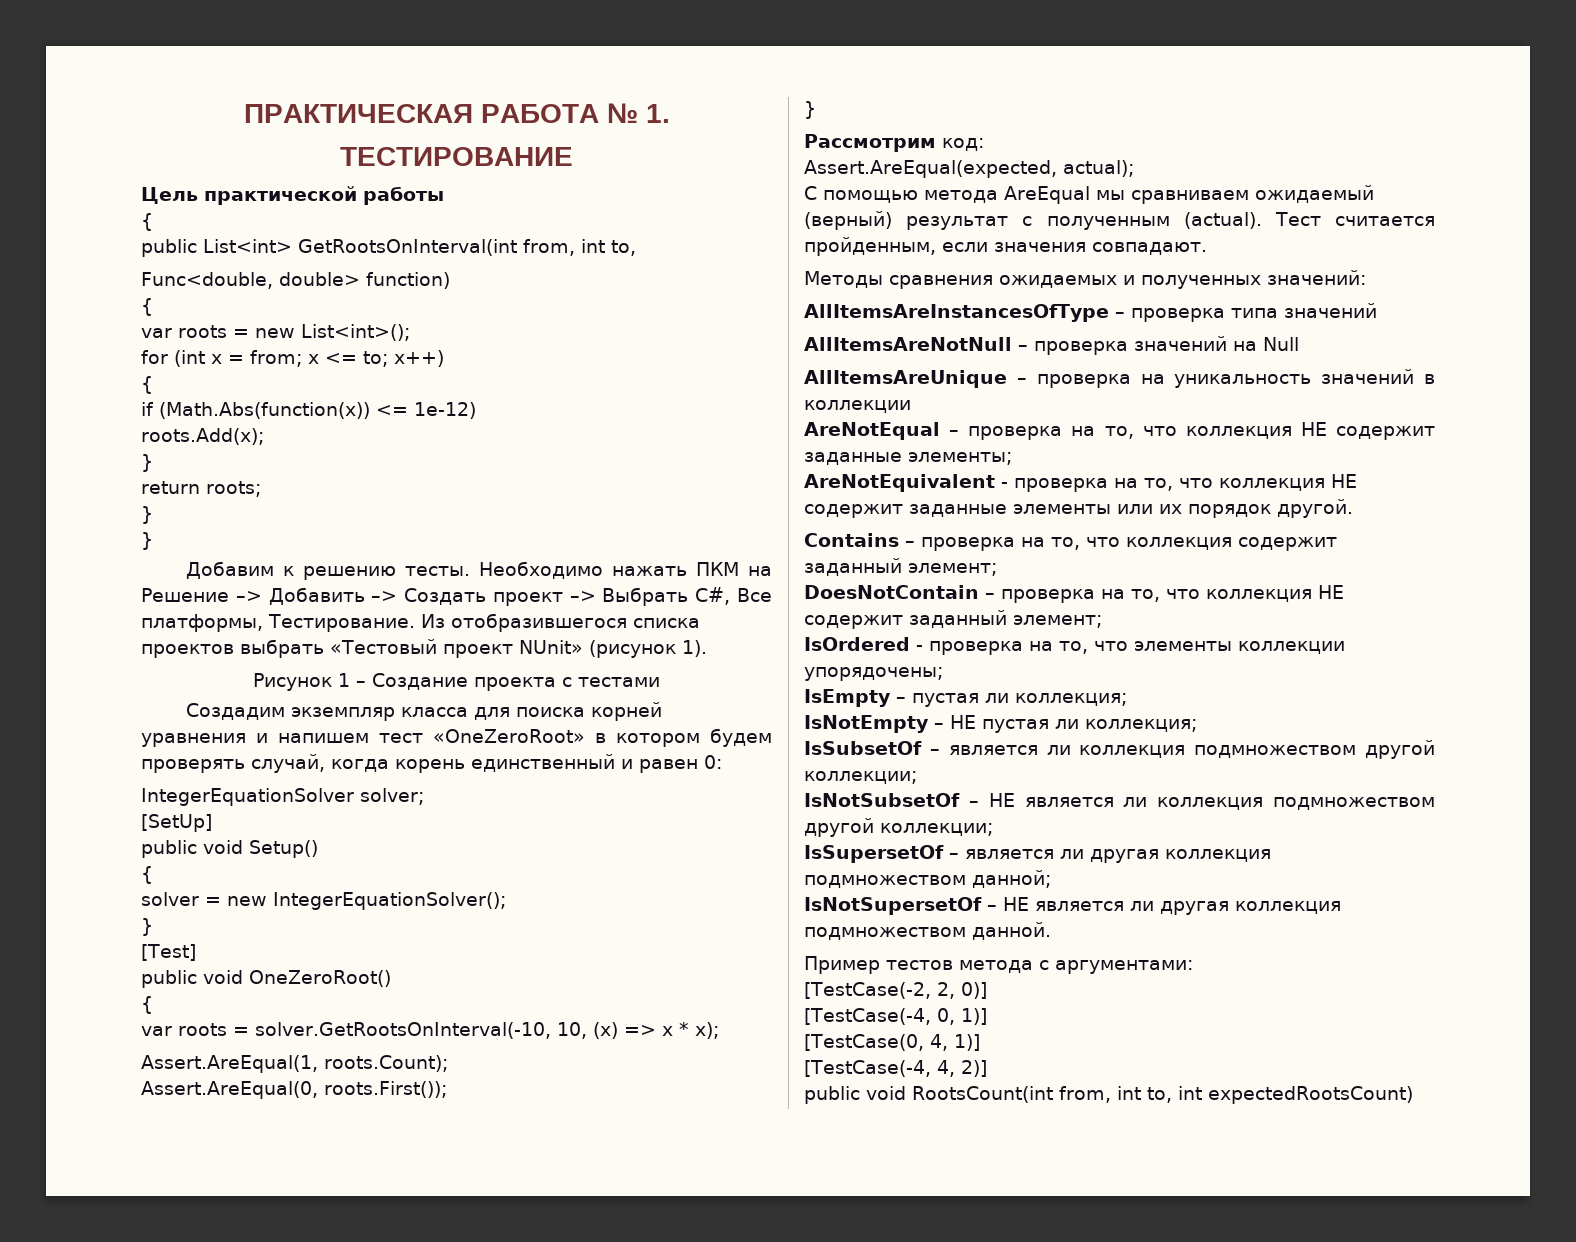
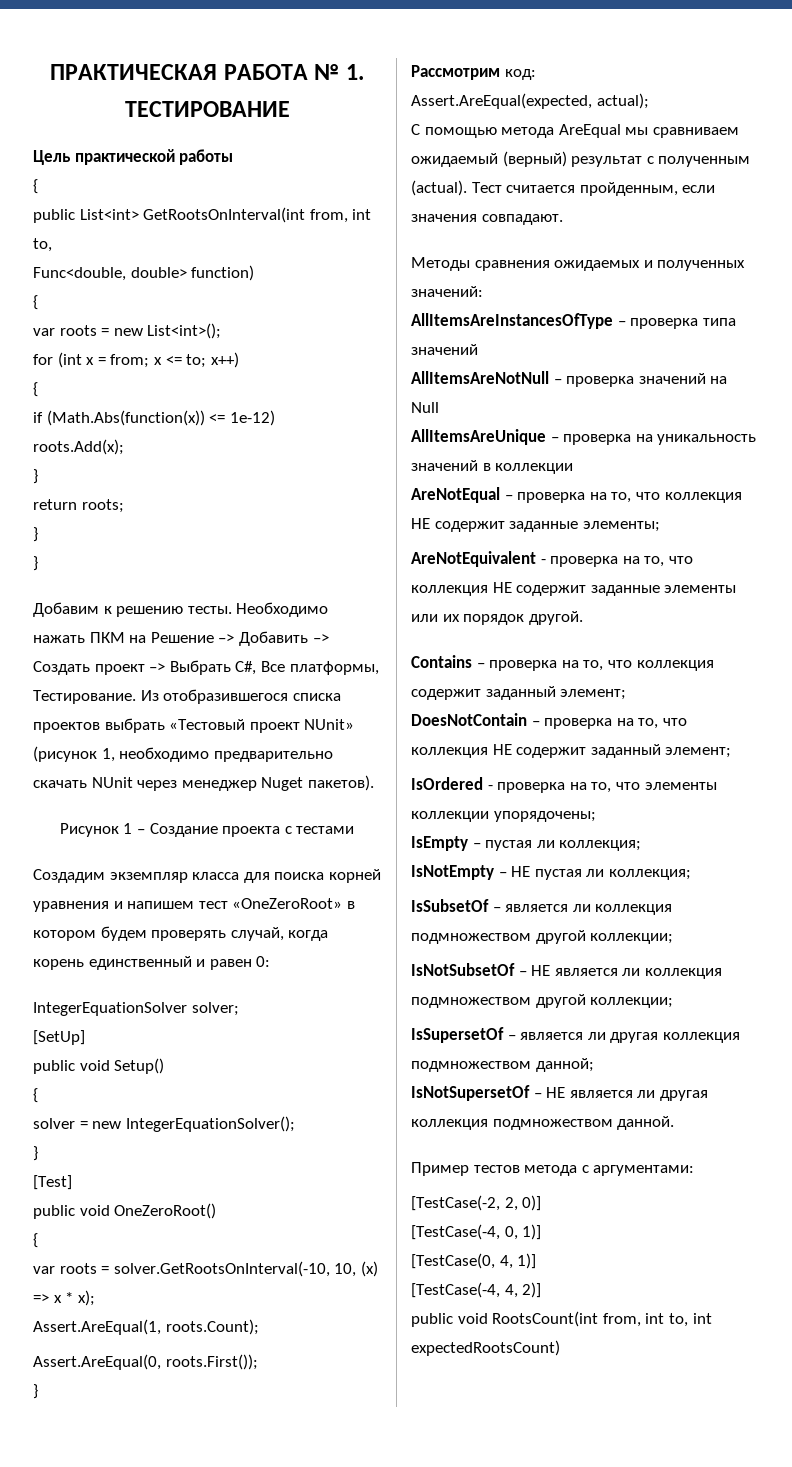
[682,640,707,657] 1). -> [101,747,333,762] [33,775,374,791] 1, необходимо предварительно скачать NUnit через менеджер Nuget пакетов).

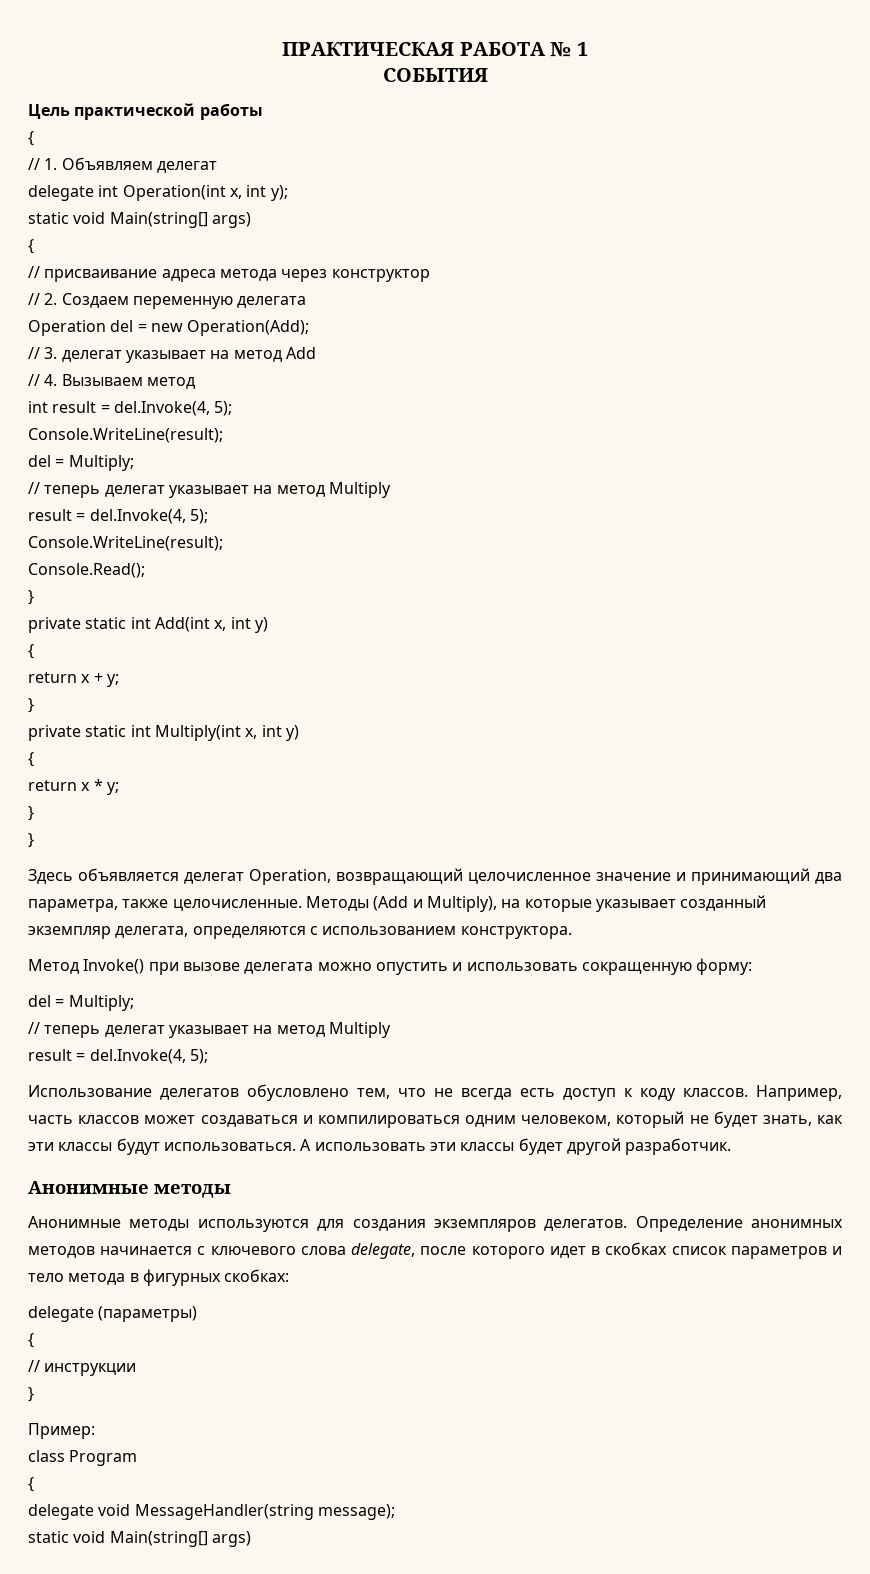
[345,64,364,80] [124,101,290,117] 1. // ТЕСТИРОВАНИЕ -> [576,42,588,56] [382,68,488,82] 1 // СОБЫТИЯ
[33,207,372,223] [33,238,52,252] [33,265,255,281] [33,295,38,310] [33,323,222,339] [33,352,239,368] [33,382,38,397] [33,410,275,426] [33,439,124,455] [33,469,38,484] [33,499,124,513] [33,527,38,542] [33,556,38,571] [33,602,329,617] [33,631,329,646] [33,660,379,675] [33,689,341,704] [33,718,355,733] [33,746,333,762] [33,775,374,791] [59,823,355,837] [33,869,381,883] [33,898,355,912] [33,926,329,941] [33,956,271,970] [33,1002,239,1016] [33,1030,85,1045] [33,1058,165,1074] [33,1088,38,1103] [33,1116,295,1132] [33,1146,38,1161] [33,1175,72,1190] [33,1203,217,1219] [33,1233,38,1248] [33,1261,378,1277] [33,1290,95,1306] [33,1319,259,1335] [33,1354,258,1370] [33,1384,38,1399] [411,65,536,80] [411,93,649,109] [411,124,739,138] [411,151,751,167] [411,180,716,196] [411,214,563,225] [411,257,746,271] [411,286,483,297] [411,313,736,329] [411,344,478,355] [411,371,728,387] [411,402,439,413] [411,429,757,445] [411,460,574,474] [411,487,742,503] [411,518,660,532] [411,551,693,567] [411,582,737,596] [411,611,583,625] [411,655,714,671] [411,686,627,700] [411,713,687,729] [411,744,732,758] [411,777,717,793] [411,811,596,822] [411,836,642,851] [411,865,691,880] [411,899,673,915] [411,930,674,944] [411,963,722,979] [411,994,674,1008] [411,1027,740,1043] [411,1058,594,1072] [411,1085,708,1101] [411,1116,675,1130] [411,1162,695,1176] [411,1195,542,1211] [411,1224,542,1240] [411,1253,537,1269] [411,1282,542,1298] [411,1311,712,1327] [411,1340,560,1356] public List<int> GetRootsOnInterval(int from, int to, // Func<double, double> function) // { // var roots = new List<int>(); // for (int x = from; x <= to; x++) // { // if (Math.Abs(function(x)) <= 1e-12) // roots.Add(x); // } // return roots; // } // } // Добавим к решению тесты. Необходимо нажать ПКМ на Решение –> Добавить –> Создать проект –> Выбрать C#, Все платформы, Тестирование. Из отобразившегося списка проектов выбрать «Тестовый проект NUnit» (рисунок 1, необходимо предварительно скачать NUnit через менеджер Nuget пакетов). // Рисунок 1 – Создание проекта с тестами // Создадим экземпляр класса для поиска корней уравнения и напишем тест «OneZeroRoot» в котором будем проверять случай, когда корень единственный и равен 0: // IntegerEquationSolver solver; // [SetUp] // public void Setup() // { // solver = new IntegerEquationSolver(); // } // [Test] // public void OneZeroRoot() // { // var roots = solver.GetRootsOnInterval(-10, 10, (x) => x * x); // Assert.AreEqual(1, roots.Count); // Assert.AreEqual(0, roots.First()); // } // Рассмотрим код: // Assert.AreEqual(expected, actual); // С помощью метода AreEqual мы сравниваем ожидаемый (верный) результат с полученным (actual). Тест считается пройденным, если значения совпадают. // Методы сравнения ожидаемых и полученных значений: // AllItemsAreInstancesOfType – проверка типа значений // AllItemsAreNotNull – проверка значений на Null // AllItemsAreUnique – проверка на уникальность значений в коллекции // AreNotEqual – проверка на то, что коллекция НЕ содержит заданные элементы; // AreNotEquivalent - проверка на то, что коллекция НЕ содержит заданные элементы или их порядок другой. // Contains – проверка на то, что коллекция содержит заданный элемент; // DoesNotContain – проверка на то, что коллекция НЕ содержит заданный элемент; // IsOrdered - проверка на то, что элементы коллекции упорядочены; // IsEmpty – пустая ли коллекция; // IsNotEmpty – НЕ пустая ли коллекция; // IsSubsetOf – является ли коллекция подмножеством другой коллекции; // IsNotSubsetOf – НЕ является ли коллекция подмножеством другой коллекции; // IsSupersetOf – является ли другая коллекция подмножеством данной; // IsNotSupersetOf – НЕ является ли другая коллекция подмножеством данной. // Пример тестов метода с аргументами: // [TestCase(-2, 2, 0)] // [TestCase(-4, 0, 1)] // [TestCase(0, 4, 1)] // [TestCase(-4, 4, 2)] // public void RootsCount(int from, int to, int expectedRootsCount) -> [28,157,217,173] [28,185,288,201] [28,212,251,228] [28,239,34,254] [28,266,430,282] [28,293,307,309] [28,320,310,336] [28,347,316,363] [28,374,195,389] [28,401,233,416] [28,428,223,443] [28,455,134,471] [28,482,391,498] [28,509,208,524] [28,536,223,551] [28,563,145,578] [28,590,34,605] [28,617,268,633] [28,644,34,659] [28,672,119,687] [28,698,34,713] [28,725,299,741] [28,752,34,767] [28,779,119,795] [28,806,34,821] [28,833,34,848] [28,868,842,885] [28,895,767,912] [28,926,572,939] [28,958,753,975] [28,995,134,1011] [28,1022,391,1038] [28,1049,208,1064] [28,1084,842,1101] [28,1111,843,1128] [28,1138,732,1155] [28,1181,231,1198] [28,1216,843,1232] [28,1242,843,1259] [28,1269,290,1286] [28,1306,198,1322] [28,1333,34,1348] [28,1360,137,1376] [28,1387,34,1402] [28,1423,95,1439] [28,1450,138,1466] [28,1477,34,1492] [28,1504,395,1520] [28,1531,251,1547] // 1. Объявляем делегат // delegate int Operation(int x, int y); // static void Main(string[] args) // { // // присваивание адреса метода через конструктор // // 2. Создаем переменную делегата // Operation del = new Operation(Add); // // 3. делегат указывает на метод Add // // 4. Вызываем метод // int result = del.Invoke(4, 5); // Console.WriteLine(result); // del = Multiply; // // теперь делегат указывает на метод Multiply // result = del.Invoke(4, 5); // Console.WriteLine(result); // Console.Read(); // } // private static int Add(int x, int y) // { // return x + y; // } // private static int Multiply(int x, int y) // { // return x * y; // } // } // Здесь объявляется делегат Operation, возвращающий целочисленное значение и принимающий два параметра, также целочисленные. Методы (Add и Multiply), на которые указывает созданный экземпляр делегата, определяются с использованием конструктора. // Метод Invoke() при вызове делегата можно опустить и использовать сокращенную форму: // del = Multiply; // // теперь делегат указывает на метод Multiply // result = del.Invoke(4, 5); // Использование делегатов обусловлено тем, что не всегда есть доступ к коду классов. Например, часть классов может создаваться и компилироваться одним человеком, который не будет знать, как эти классы будут использоваться. А использовать эти классы будет другой разработчик. // Анонимные методы // Анонимные методы используются для создания экземпляров делегатов. Определение анонимных методов начинается с ключевого слова delegate, после которого идет в скобках список параметров и тело метода в фигурных скобках: // delegate (параметры) // { // // инструкции // } // Пример: // class Program // { // delegate void MessageHandler(string message); // static void Main(string[] args)

